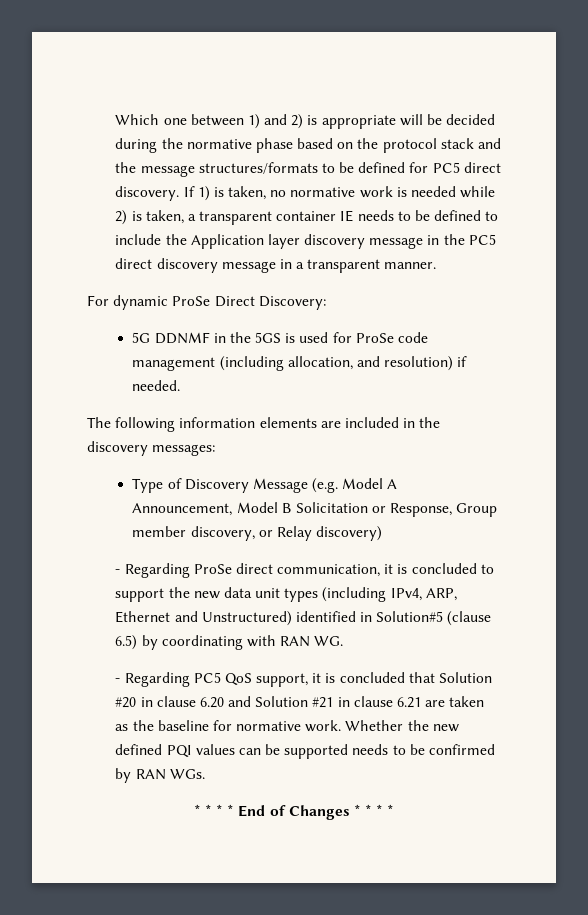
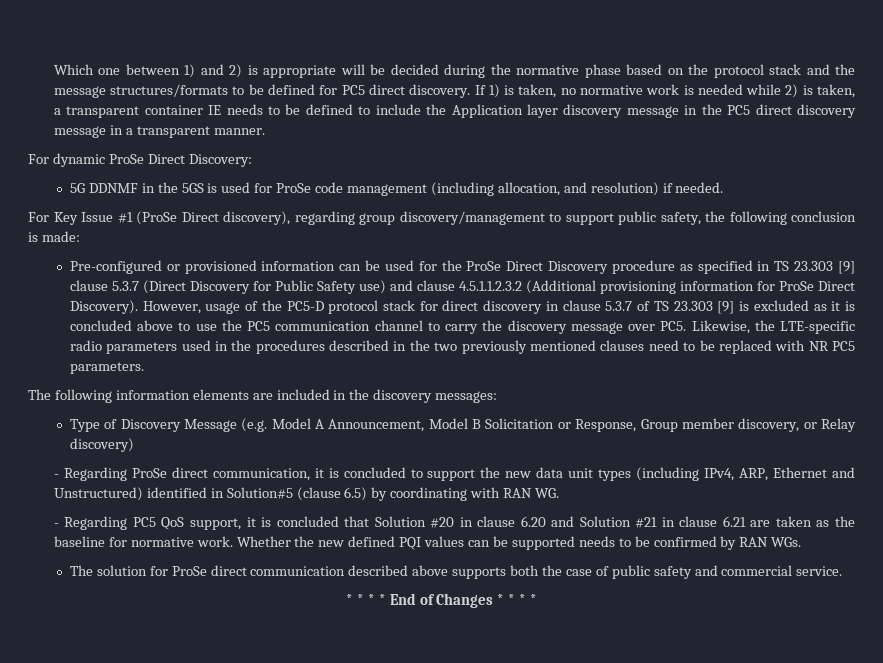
(181, 385) none -> [28,211,856,225] [28,231,80,242] [69,260,856,274] [69,280,855,294] [69,300,855,314] [69,320,855,334] [69,340,856,354] [69,362,144,374] // For Key Issue #1 (ProSe Direct discovery), regarding group discovery/management to support public safety, the following conclusion is made: // Pre-configured or provisioned information can be used for the ProSe Direct Discovery procedure as specified in TS 23.303 [9] clause 5.3.7 (Direct Discovery for Public Safety use) and clause 4.5.1.1.2.3.2 (Additional provisioning information for ProSe Direct Discovery). However, usage of the PC5-D protocol stack for direct discovery in clause 5.3.7 of TS 23.303 [9] is excluded as it is concluded above to use the PC5 communication channel to carry the discovery message over PC5. Likewise, the LTE-specific radio parameters used in the procedures described in the two previously mentioned clauses need to be replaced with NR PC5 parameters.
(205, 774) none -> [69,565,843,579] // The solution for ProSe direct communication described above supports both the case of public safety and commercial service.

